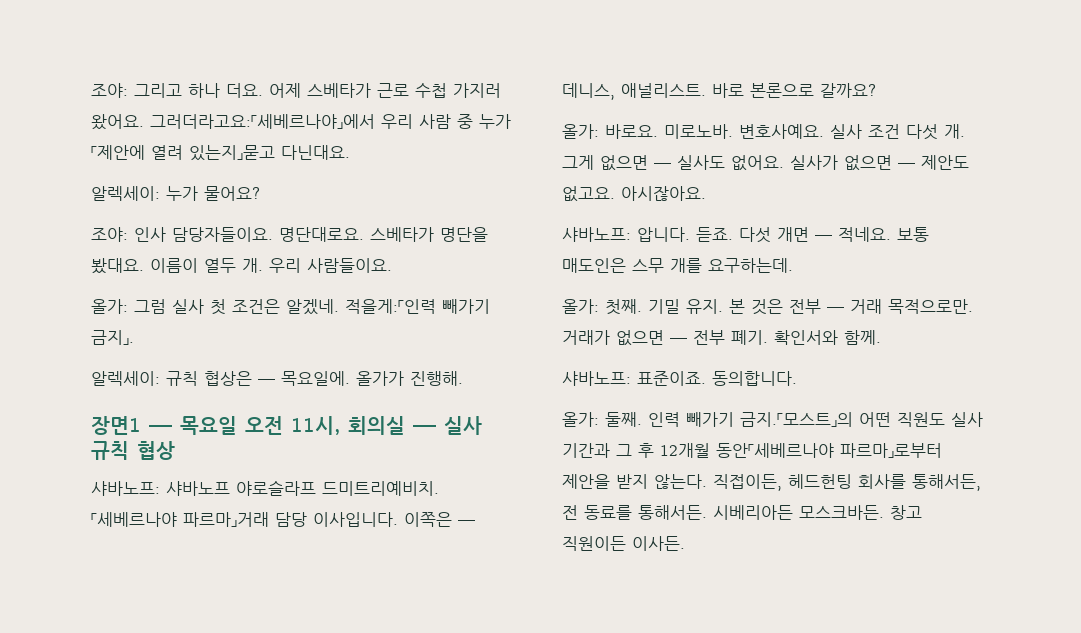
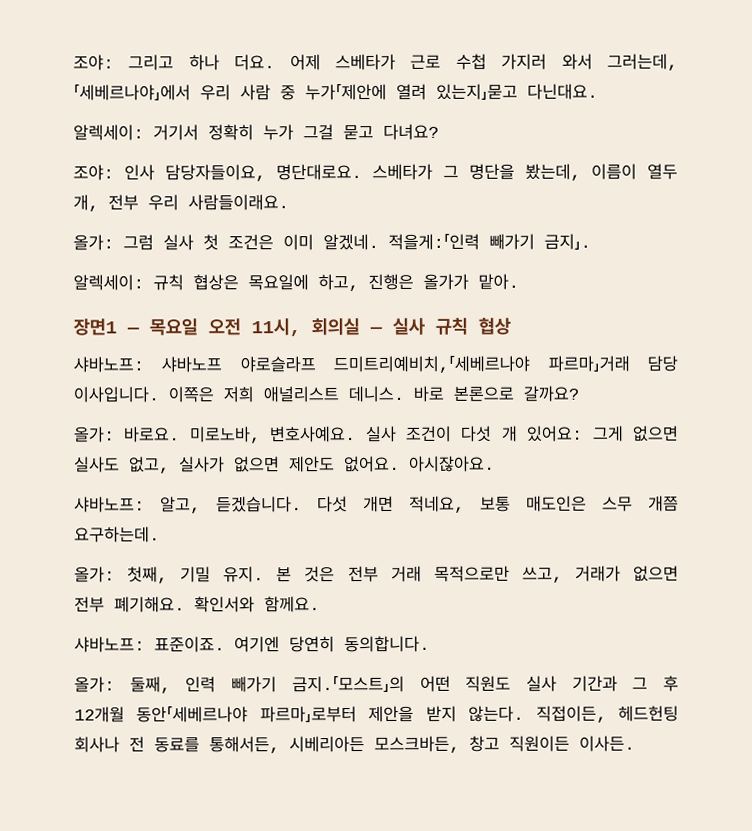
[91,114,251,130] 왔어요. 그러더라고요: -> [561,53,678,71] 와서 그러는데,
[166,186,260,201] 누가 물어요? -> [153,123,439,141] 거기서 정확히 누가 그걸 묻고 다녀요?
[172,227,273,242] 담당자들이요. -> [165,164,266,182] 담당자들이요,
[440,227,488,242] [91,258,392,274] 명단을 봤대요. 이름이 열두 개. 우리 사람들이요. -> [443,163,678,181] [73,194,289,212] 그 명단을 봤는데, 이름이 열두 개, 전부 우리 사람들이래요.
(280, 306) none -> [283,234,314,251] 이미
[258,371,463,386] — 목요일에. 올가가 진행해. -> [248,273,519,292] 목요일에 하고, 진행은 올가가 맡아.
[322,481,439,496] 드미트리예비치. -> [333,355,450,374] 드미트리예비치,
[458,520,475,525] [562,83,706,100] — 데니스, 애널리스트. -> [223,385,404,403] 저희 애널리스트 데니스.
[664,124,733,139] 미로노바. -> [189,426,261,444] 미로노바,
[868,124,965,140] [562,155,969,171] [562,186,706,202] [562,227,891,243] 조건 다섯 개. 그게 없으면 — 실사도 없어요. 실사가 없으면 — 제안도 없고요. 아시잖아요. // 샤바노프: 압니다. 듣죠. 다섯 개면 — 적네요. -> [406,425,679,442] [74,455,495,474] [74,495,465,514] 조건이 다섯 개 있어요: 그게 없으면 실사도 없고, 실사가 없으면 제안도 없어요. 아시잖아요. // 샤바노프: 알고, 듣겠습니다. 다섯 개면 적네요,
[670,258,702,273] 개를 -> [648,495,679,512] 개쯤
[605,299,642,315] 첫째. -> [127,566,169,584] 첫째,
[827,299,973,314] [562,330,881,346] — 거래 목적으로만. 거래가 없으면 — 전부 폐기. 확인서와 함께. -> [390,565,679,583] [74,596,320,613] 거래 목적으로만 쓰고, 거래가 없으면 전부 폐기해요. 확인서와 함께요.
(706, 378) none -> [234,636,335,653] 여기엔 당연히
[605,412,642,427] 둘째. -> [129,676,171,694] 둘째,
[858,474,981,491] [562,505,884,520] 회사를 통해서든, 전 동료를 통해서든. 시베리아든 모스크바든. -> [74,735,460,754] 회사나 전 동료를 통해서든, 시베리아든 모스크바든,

